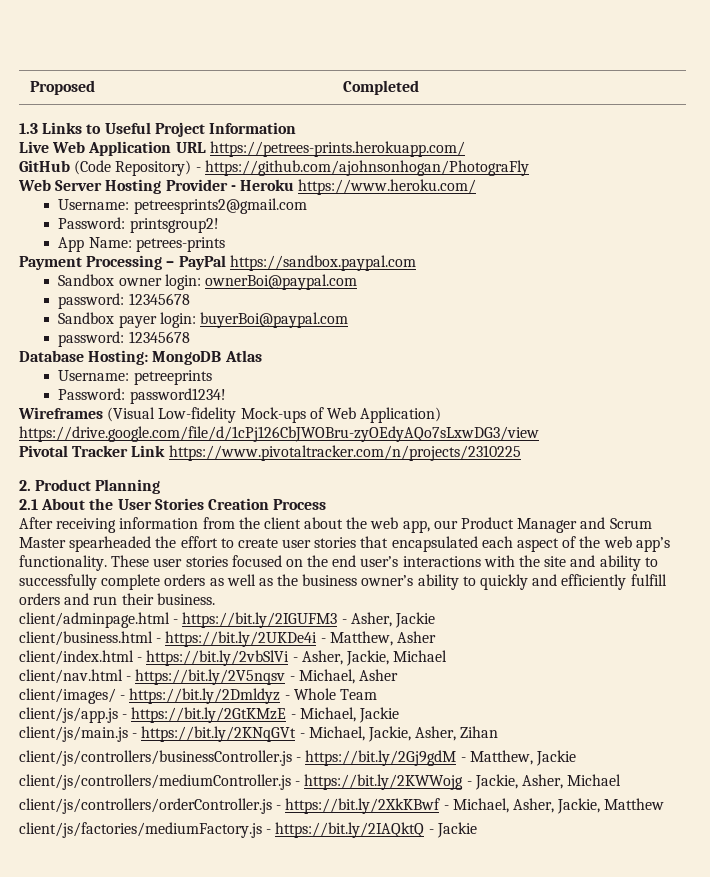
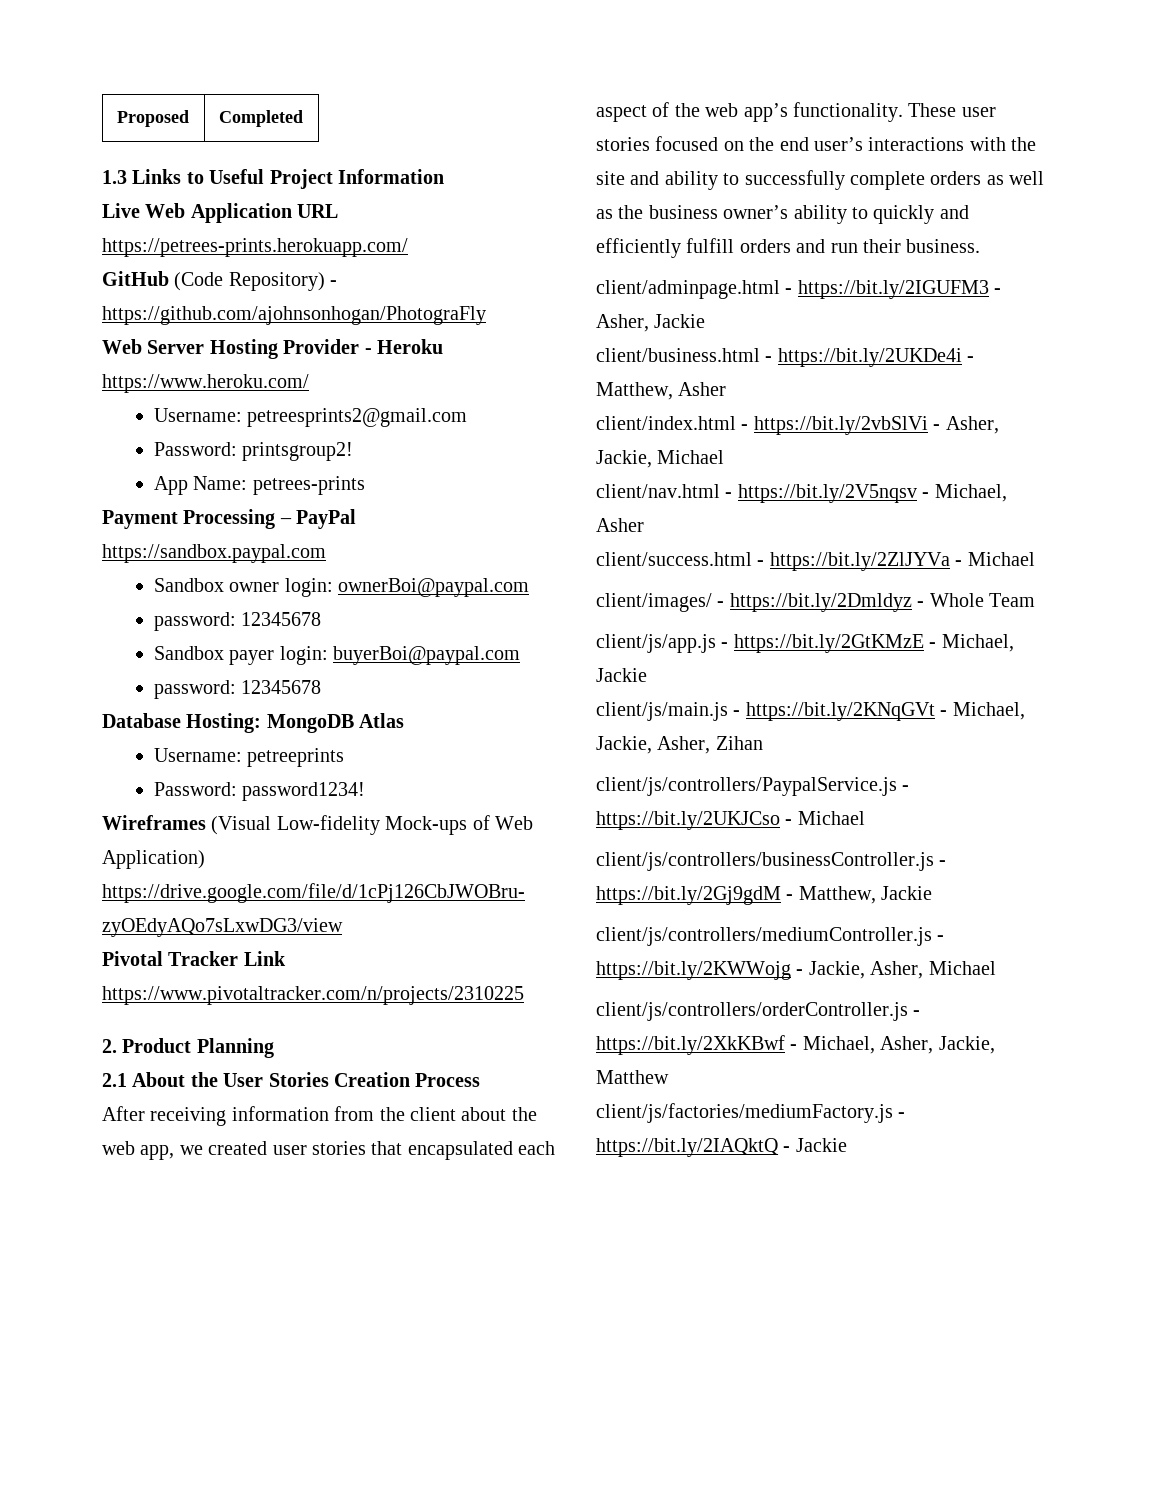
[433,517,652,533] [19,536,278,552] our Product Manager and Scrum Master spearheaded the effort to create -> [179,1141,268,1155] we created
(398, 675) none -> [596,552,1035,571] // client/success.html - https://bit.ly/2ZlJYVa - Michael
(499, 732) none -> [596,777,910,796] [596,811,865,830] // client/js/controllers/PaypalService.js - https://bit.ly/2UKJCso - Michael

